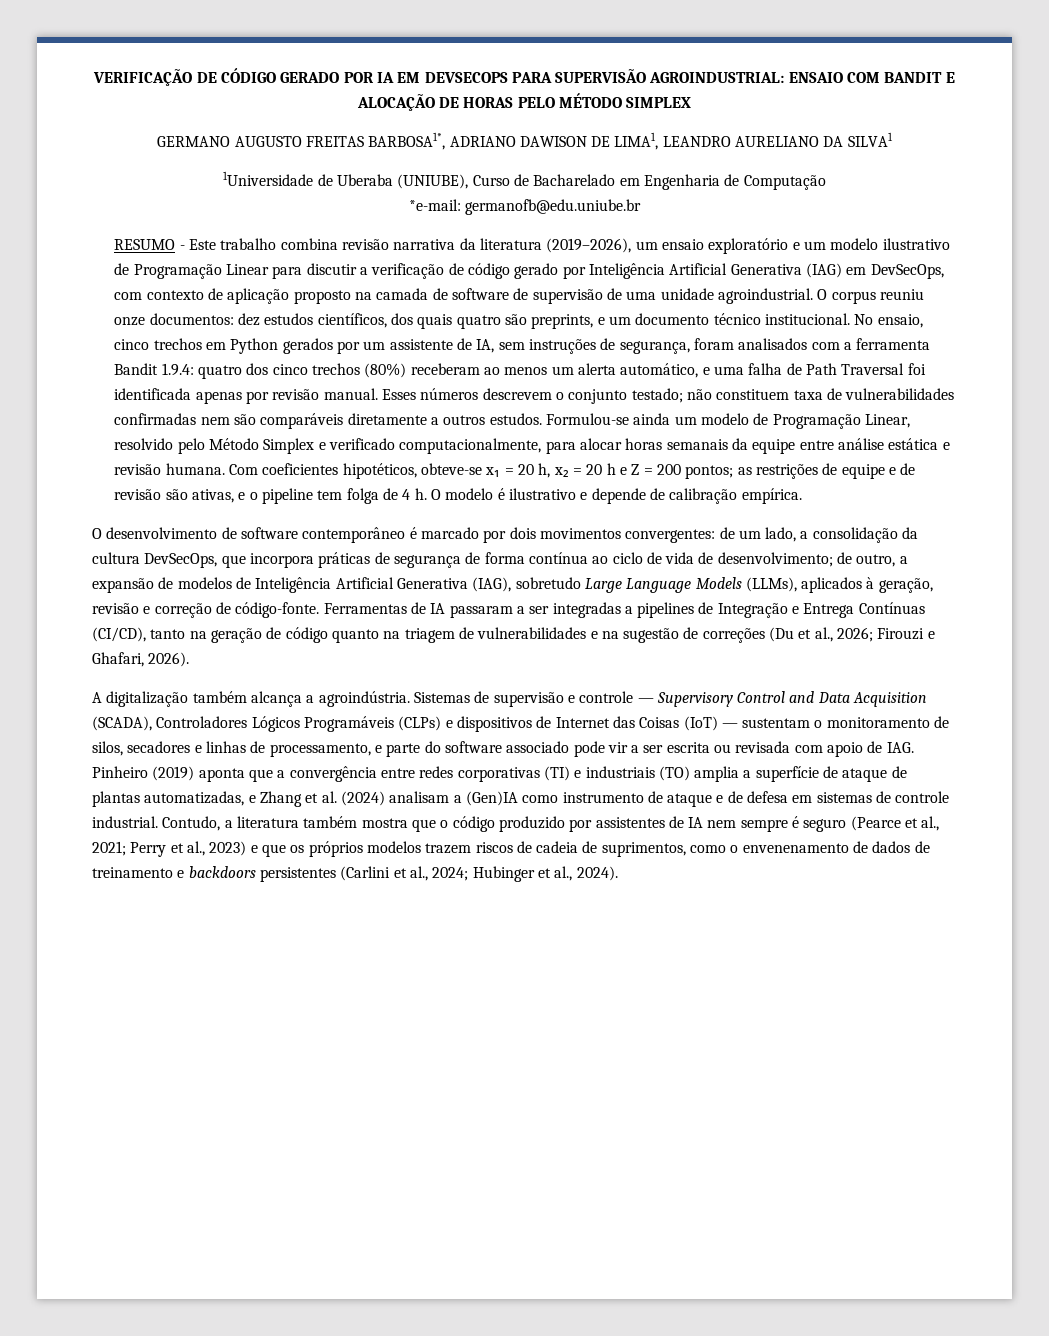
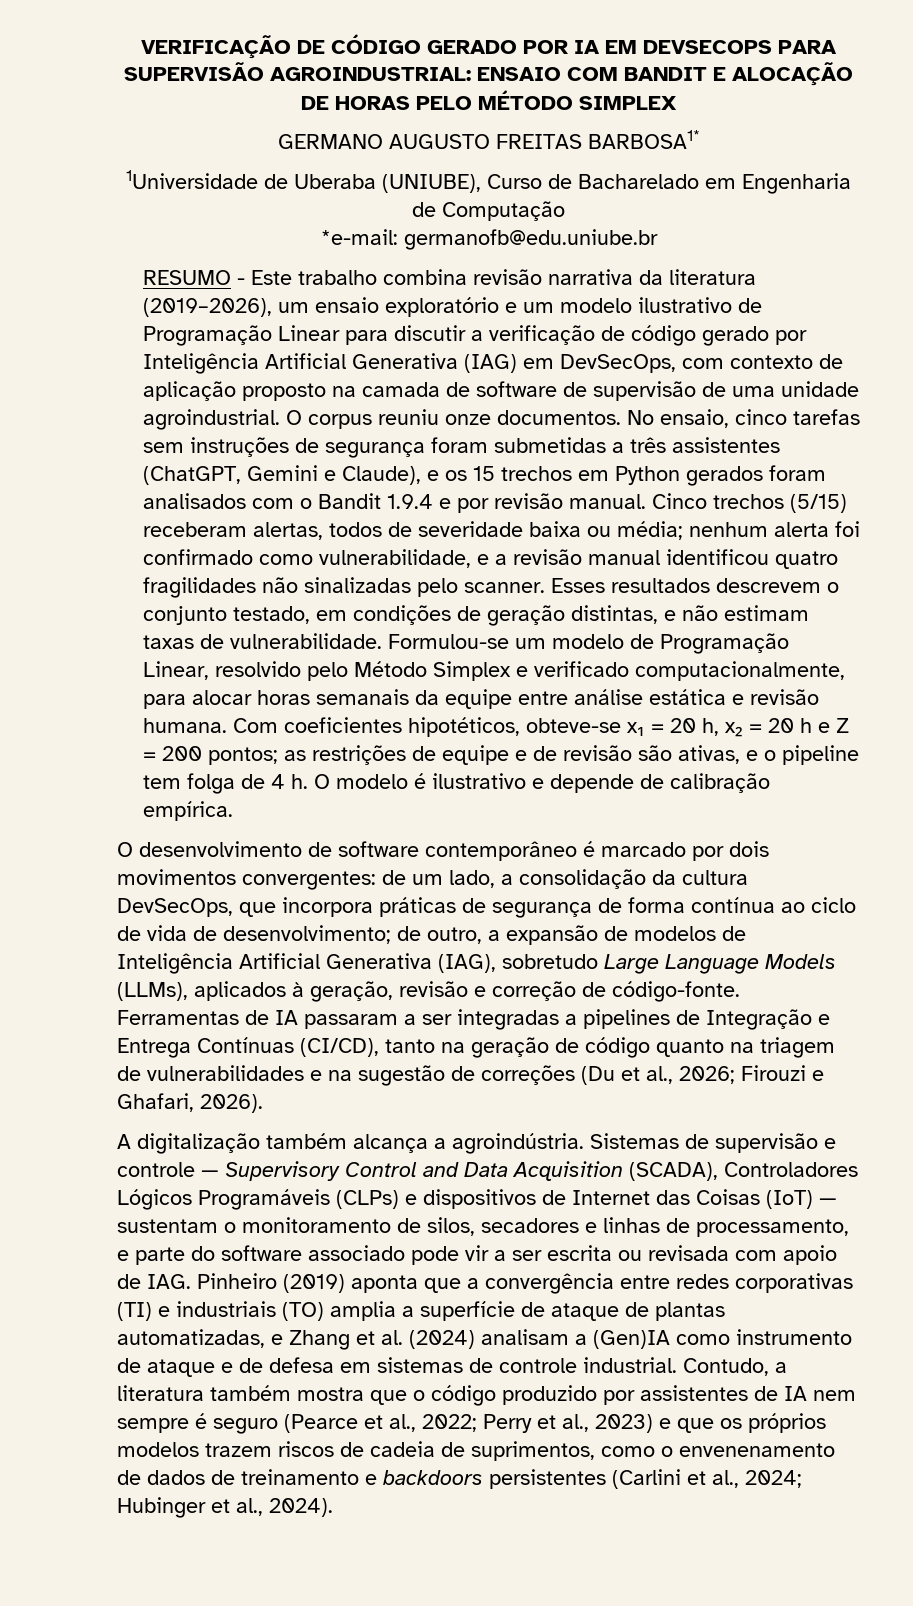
[368,132,893,150] BARBOSA1*, ADRIANO DAWISON DE LIMA1, LEANDRO AURELIANO DA SILVA1 -> [587,130,700,149] BARBOSA1*
[149,313,923,329] [114,338,931,354] [114,363,926,379] [114,388,955,404] [114,413,671,429] documentos: dez estudos científicos, dos quais quatro são preprints, e um documento técnico institucional. No ensaio, cinco trechos em Python gerados por um assistente de IA, sem instruções de segurança, foram analisados com a ferramenta Bandit 1.9.4: quatro dos cinco trechos (80%) receberam ao menos um alerta automático, e uma falha de Path Traversal foi identificada apenas por revisão manual. Esses números descrevem o conjunto testado; não constituem taxa de vulnerabilidades confirmadas nem são comparáveis diretamente a outros estudos. Formulou-se ainda -> [496,409,860,428] [142,437,780,458] [142,465,826,486] [142,493,847,513] [142,521,860,540] [142,549,838,569] [142,577,839,598] [142,605,809,626] [142,633,509,649] documentos. No ensaio, cinco tarefas sem instruções de segurança foram submetidas a três assistentes (ChatGPT, Gemini e Claude), e os 15 trechos em Python gerados foram analisados com o Bandit 1.9.4 e por revisão manual. Cinco trechos (5/15) receberam alertas, todos de severidade baixa ou média; nenhum alerta foi confirmado como vulnerabilidade, e a revisão manual identificou quatro fragilidades não sinalizadas pelo scanner. Esses resultados descrevem o conjunto testado, em condições de geração distintas, e não estimam taxas de vulnerabilidade. Formulou-se
[92,841,126,856] 2021; -> [422,1414,477,1432] 2022;

